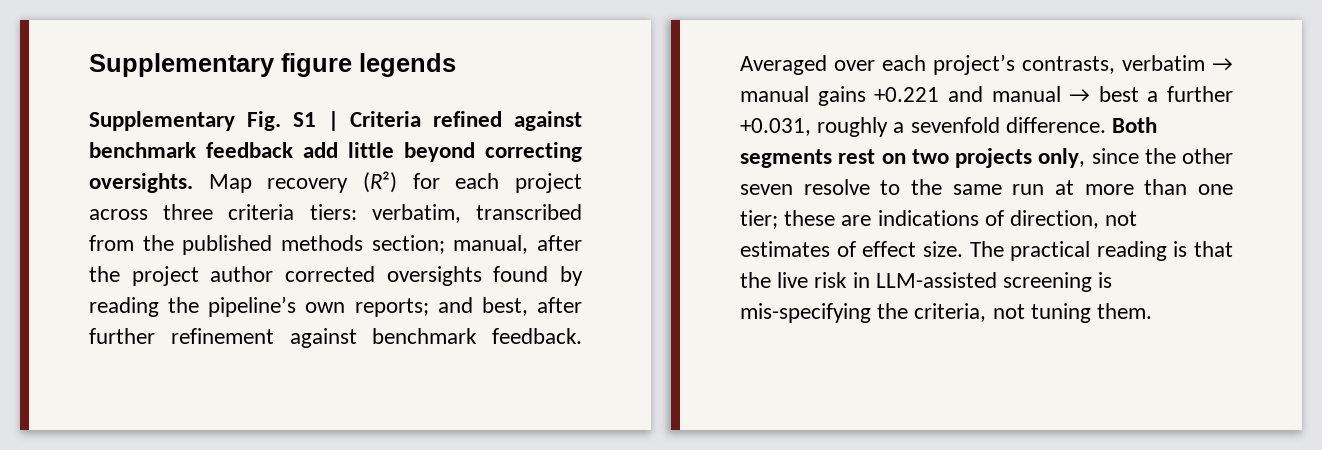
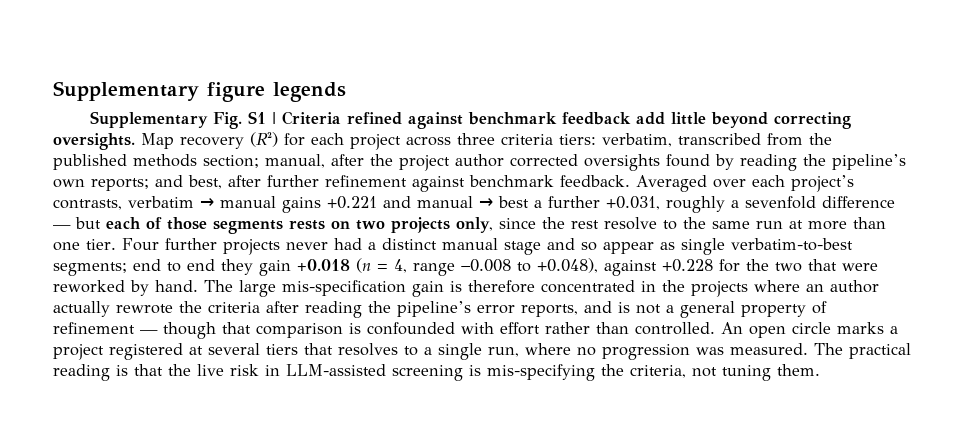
[1005,117,1158,133] [740,149,876,168] difference. Both segments rest -> [822,196,895,208] [53,217,325,234] difference — but each of those segments rests
[1182,148,1233,164] [740,184,793,195] other seven -> [571,220,599,229] rest
[740,210,1138,229] [740,241,963,257] tier; these are indications of direction, not estimates of effect size. -> [86,238,853,255] [53,258,878,276] [53,280,879,297] [53,301,827,318] [53,322,898,339] [53,343,808,360] tier. Four further projects never had a distinct manual stage and so appear as single verbatim-to-best segments; end to end they gain +0.018 (n = 4, range −0.008 to +0.048), against +0.228 for the two that were reworked by hand. The large mis-specification gain is therefore concentrated in the projects where an author actually rewrote the criteria after reading the pipeline’s error reports, and is not a general property of refinement — though that comparison is confounded with effort rather than controlled. An open circle marks a project registered at several tiers that resolves to a single run, where no progression was measured.

